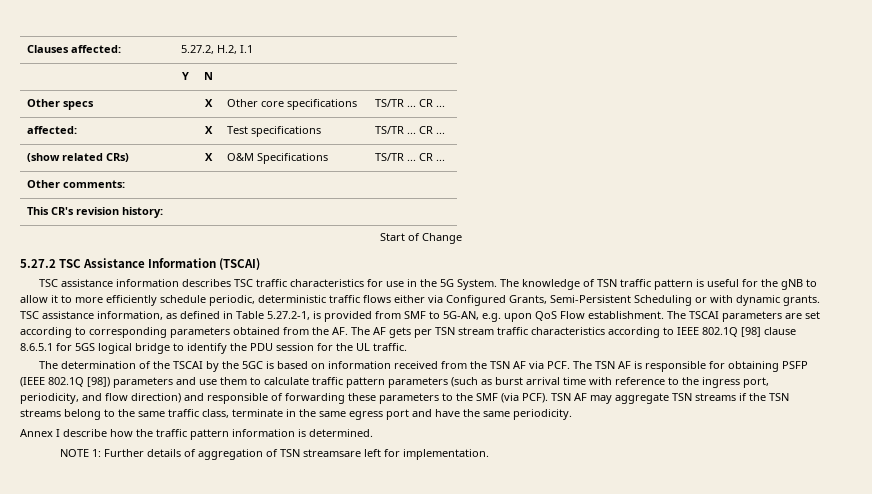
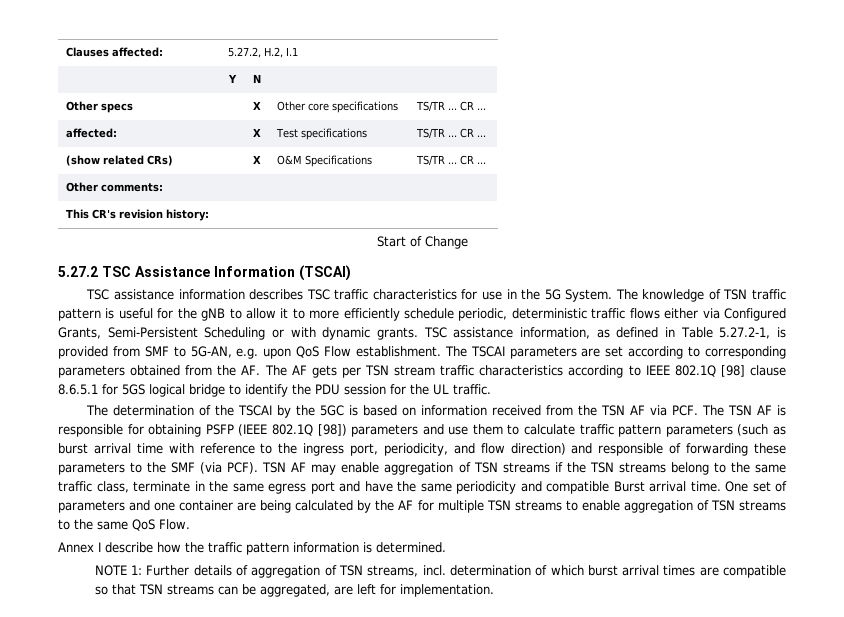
[615,393,669,404] aggregate -> [341,462,471,475] enable aggregation of
[513,409,572,420] periodicity. -> [456,481,787,494] [58,500,786,513] [58,519,190,531] periodicity and compatible Burst arrival time. One set of parameters and one container are being calculated by the AF for multiple TSN streams to enable aggregation of TSN streams to the same QoS Flow.
[303,449,362,457] streamsare -> [367,565,786,578] [94,584,353,597] streams, incl. determination of which burst arrival times are compatible so that TSN streams can be aggregated, are

